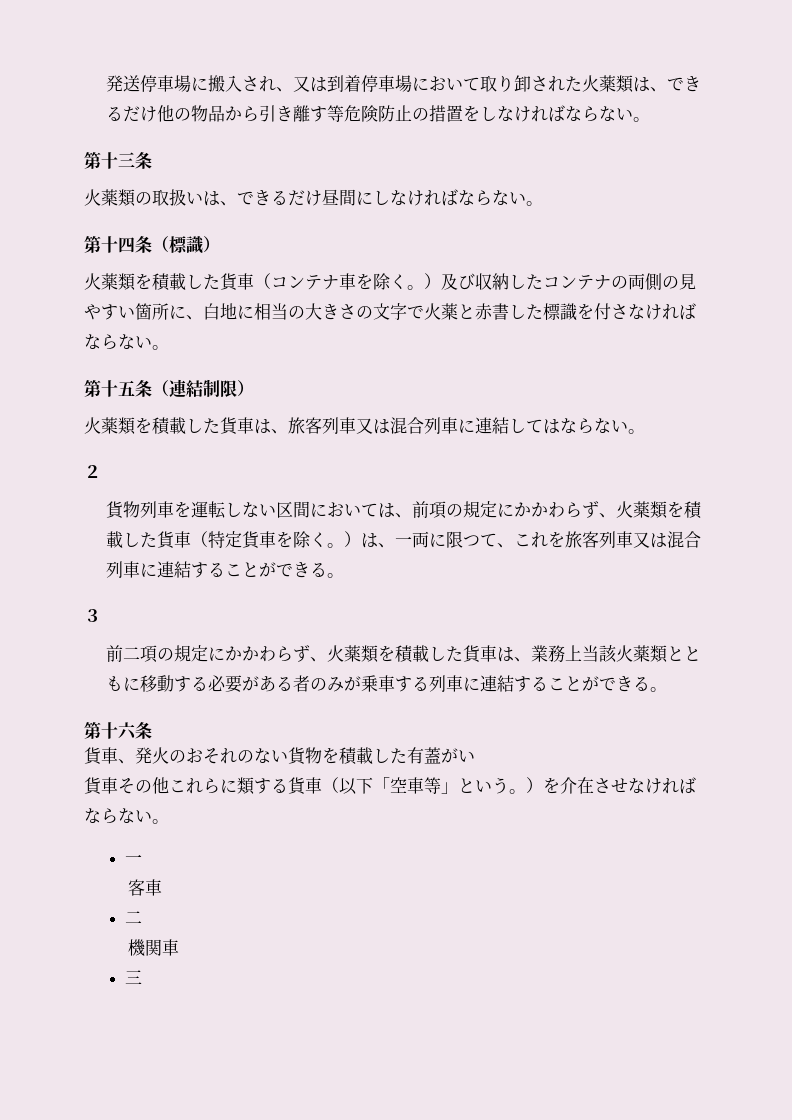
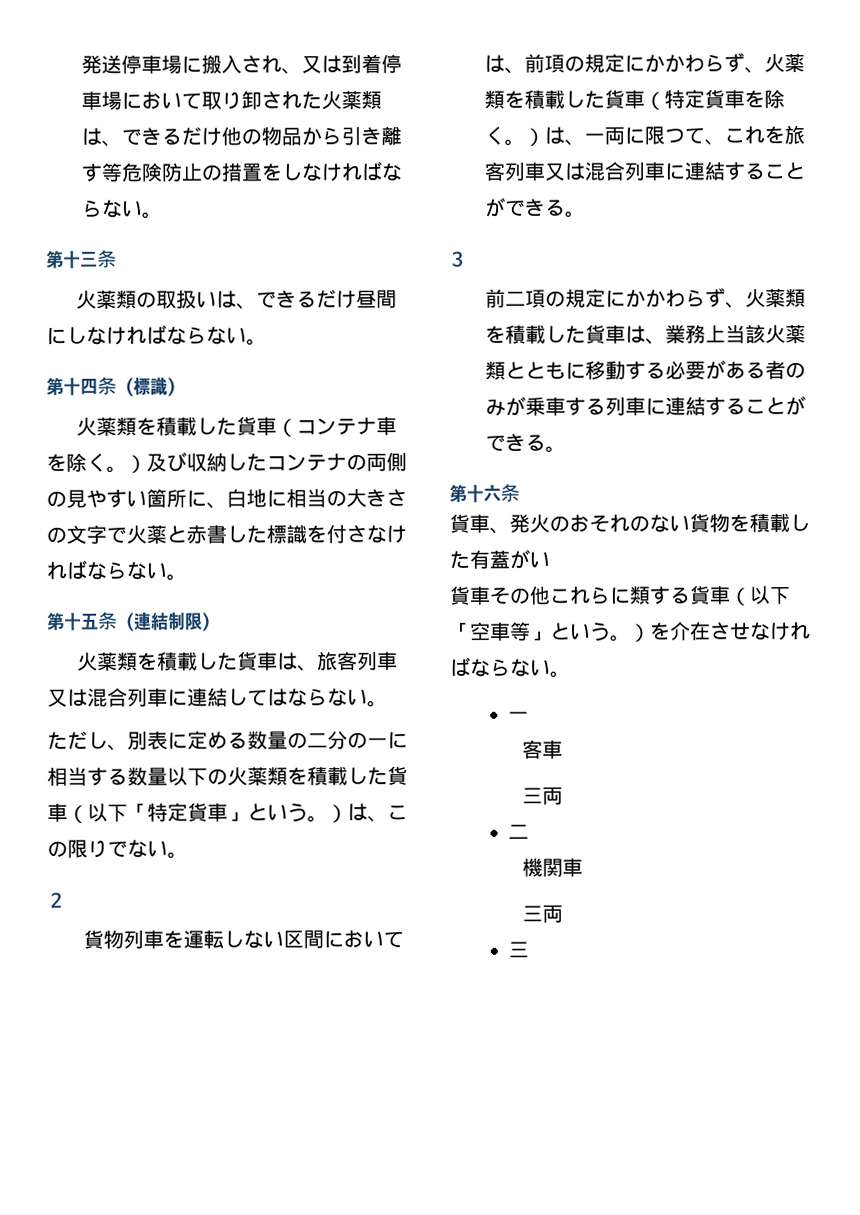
(645, 431) none -> [47,730,408,751] [47,766,408,786] [47,802,408,824] [47,839,188,859] // ただし、別表に定める数量の二分の一に相当する数量以下の火薬類を積載した貨車（以下「特定貨車」という。）は、この限りでない。
(163, 887) none -> [522,786,564,805] // 三両
(180, 947) none -> [522,904,564,923] // 三両

